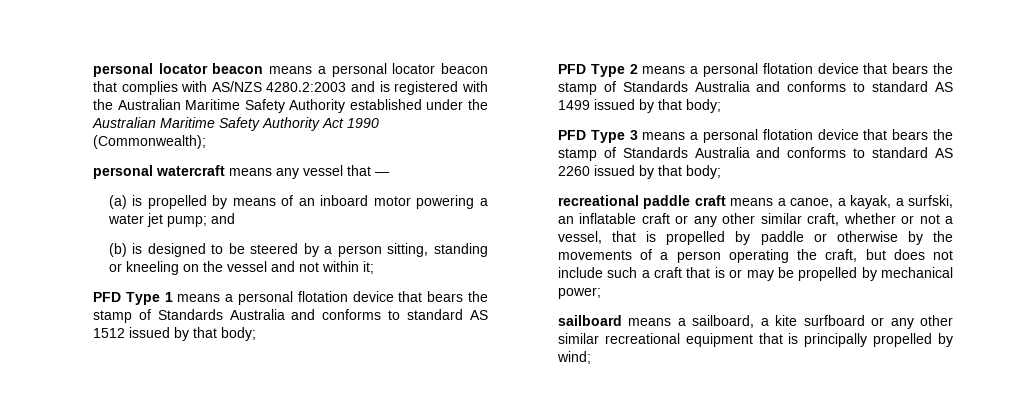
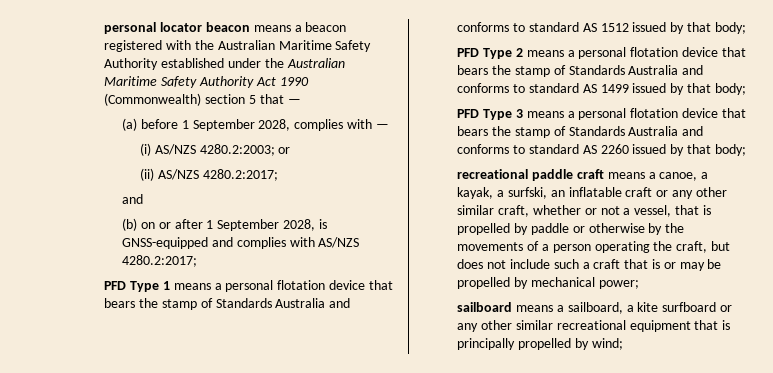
[331,63,488,77] [92,81,390,95] personal locator beacon that complies with AS/NZS 4280.2:2003 and is -> [305,22,347,32] beacon
[92,135,206,149] [92,165,389,179] [108,195,489,209] [107,213,235,227] [108,243,489,257] [108,261,374,275] (Commonwealth); // personal watercraft means any vessel that — // (a) is propelled by means of an inboard motor powering a water jet pump; and // (b) is designed to be steered by a person sitting, standing or kneeling on the vessel and not within it; -> [104,93,301,106] [122,118,389,131] [139,143,291,156] [139,168,278,181] [122,194,144,204] [122,218,327,231] [122,237,360,249] [122,255,198,267] (Commonwealth) section 5 that — // (a) before 1 September 2028, complies with — // (i) AS/NZS 4280.2:2003; or // (ii) AS/NZS 4280.2:2017; // and // (b) on or after 1 September 2028, is GNSS-equipped and complies with AS/NZS 4280.2:2017;

